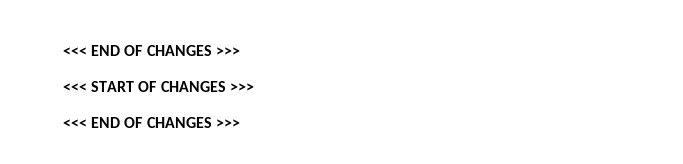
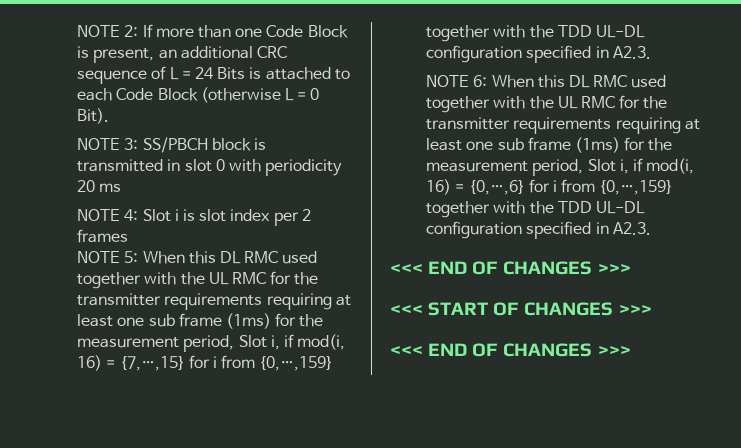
(63, 51) none -> [77,24,348,38] [77,46,287,63] [77,66,350,84] [77,87,320,103] [77,108,110,124] [77,137,266,153] [77,159,343,176] [77,180,122,192] [77,209,311,226] [77,229,129,243] [77,251,318,264] [77,271,319,289] [77,293,351,310] [77,313,324,329] [77,334,346,352] [77,355,334,371] [426,25,645,42] [426,45,651,63] [426,75,667,88] [426,95,668,113] [426,117,700,134] [426,137,673,153] [426,158,695,176] [426,179,674,195] [426,201,645,218] [426,221,651,239] NOTE 2: If more than one Code Block is present, an additional CRC sequence of L = 24 Bits is attached to each Code Block (otherwise L = 0 Bit). // NOTE 3: SS/PBCH block is transmitted in slot 0 with periodicity 20 ms // NOTE 4: Slot i is slot index per 2 frames // NOTE 5: When this DL RMC used together with the UL RMC for the transmitter requirements requiring at least one sub frame (1ms) for the measurement period, Slot i, if mod(i, 16) = {7,…,15} for i from {0,…,159} together with the TDD UL-DL configuration specified in A2.3. // NOTE 6: When this DL RMC used together with the UL RMC for the transmitter requirements requiring at least one sub frame (1ms) for the measurement period, Slot i, if mod(i, 16) = {0,…,6} for i from {0,…,159} together with the TDD UL-DL configuration specified in A2.3. //

